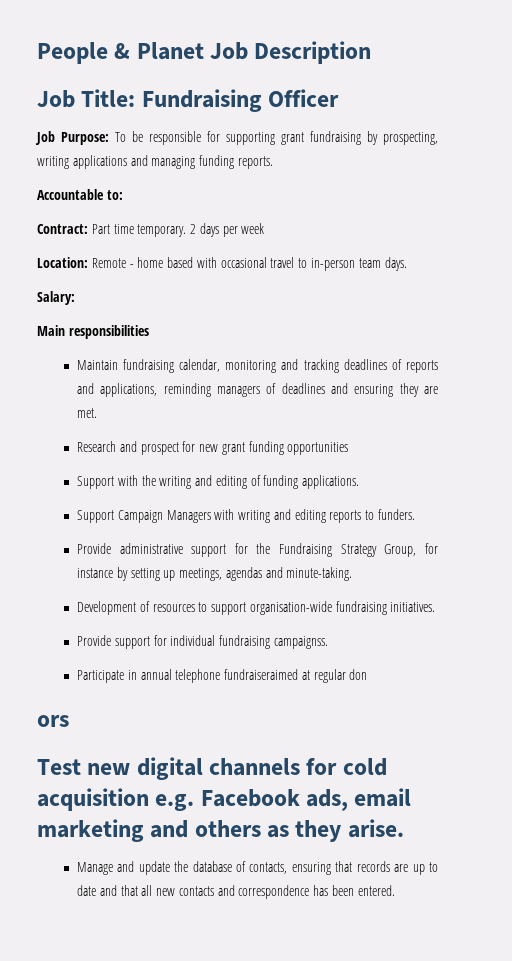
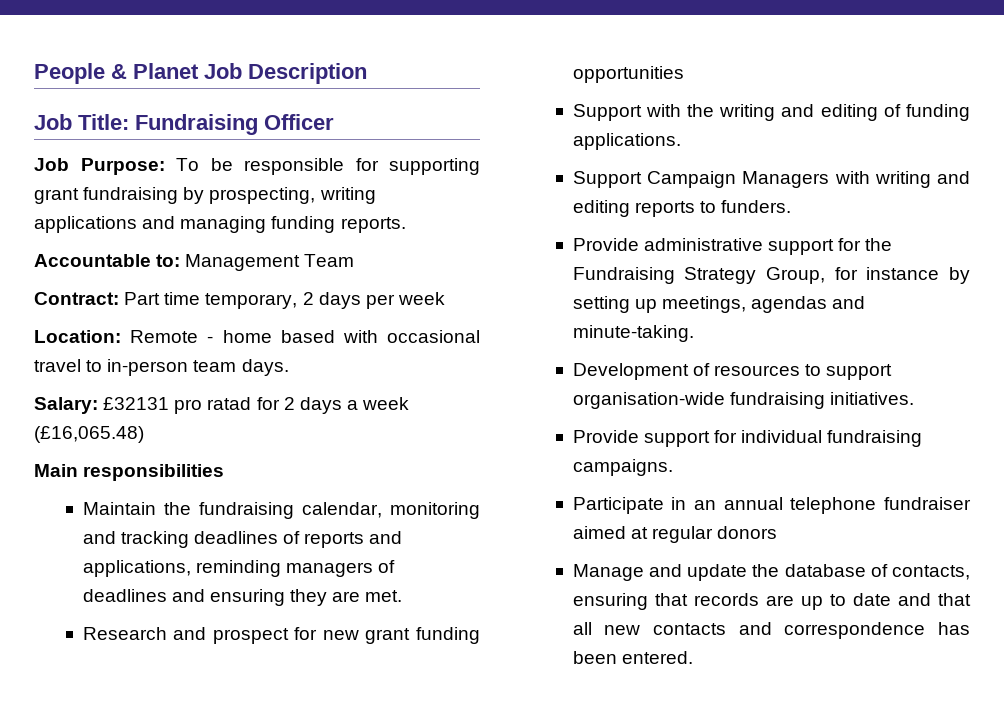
(123, 195) none -> [185,254,355,271] Management Team
[137,224,187,237] temporary. -> [205,293,298,309] temporary,
(75, 298) none -> [103,397,410,414] [34,426,144,443] £32131 pro ratad for 2 days a week (£16,065.48)
(118, 365) none -> [163,502,191,515] the
[273,636,328,649] campaignss. -> [572,459,673,476] campaigns.
(137, 675) none -> [694,500,717,510] an
[224,669,368,683] [37,715,69,727] [37,757,387,780] [37,788,412,811] [37,819,404,842] fundraiseraimed at regular don // ors // Test new digital channels for cold acquisition e.g. Facebook ads, email marketing and others as they arise. -> [884,497,971,510] [572,526,778,543] fundraiser aimed at regular donors

